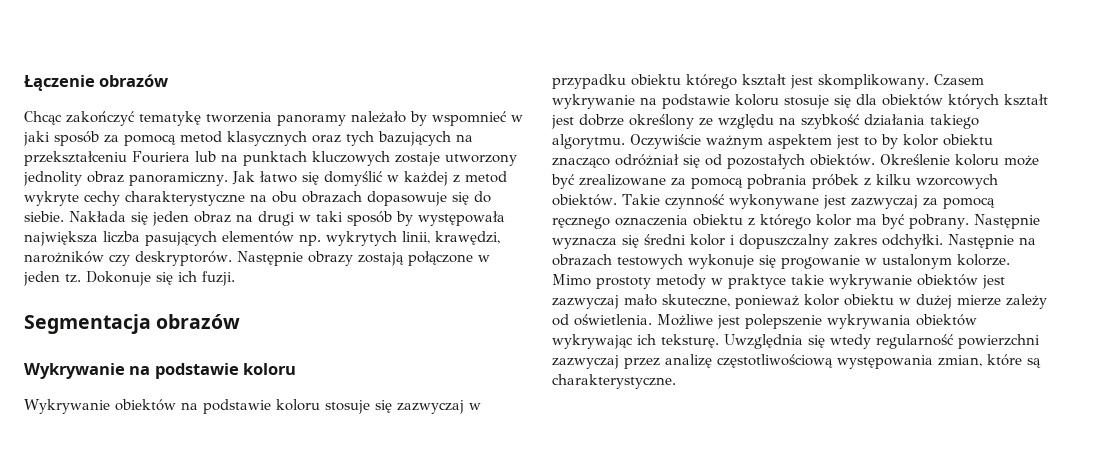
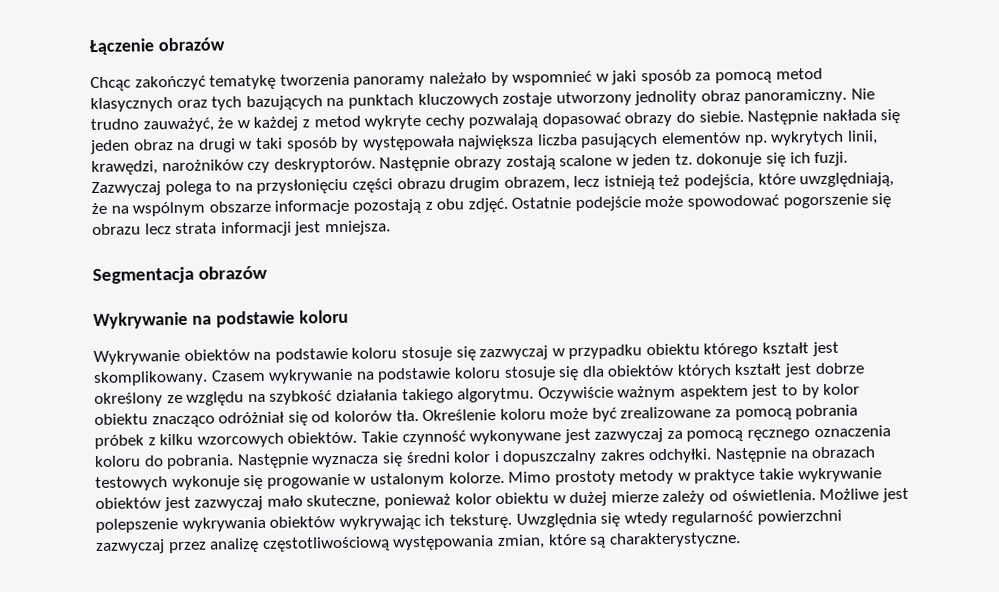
[24,151,238,166] przekształceniu Fouriera lub na -> (345, 102) none
[231,171,383,186] Jak łatwo się domyślić -> [851,88,876,100] [90,117,234,133] Nie trudno zauważyć, że
[125,191,491,206] [24,211,126,222] charakterystyczne na obu obrazach dopasowuje się do siebie. Nakłada -> [468,109,877,129] pozwalają dopasować obrazy do siebie. Następnie nakłada
[407,251,473,266] połączone -> [559,154,613,167] scalone
[86,271,151,286] Dokonuje -> [696,152,763,168] dokonuje
(235, 278) none -> [91,172,895,197] [91,193,892,217] [92,220,391,237] Zazwyczaj polega to na przysłonięciu części obrazu drugim obrazem, lecz istnieją też podejścia, które uwzględniają, że na wspólnym obszarze informacje pozostają z obu zdjęć. Ostatnie podejście może spowodować pogorszenie się obrazu lecz strata informacji jest mniejsza.
[727,154,875,169] pozostałych obiektów. -> [333,410,419,423] kolorów tła.
[693,214,969,229] obiektu z którego kolor ma być pobrany. -> [94,454,235,470] koloru do pobrania.

